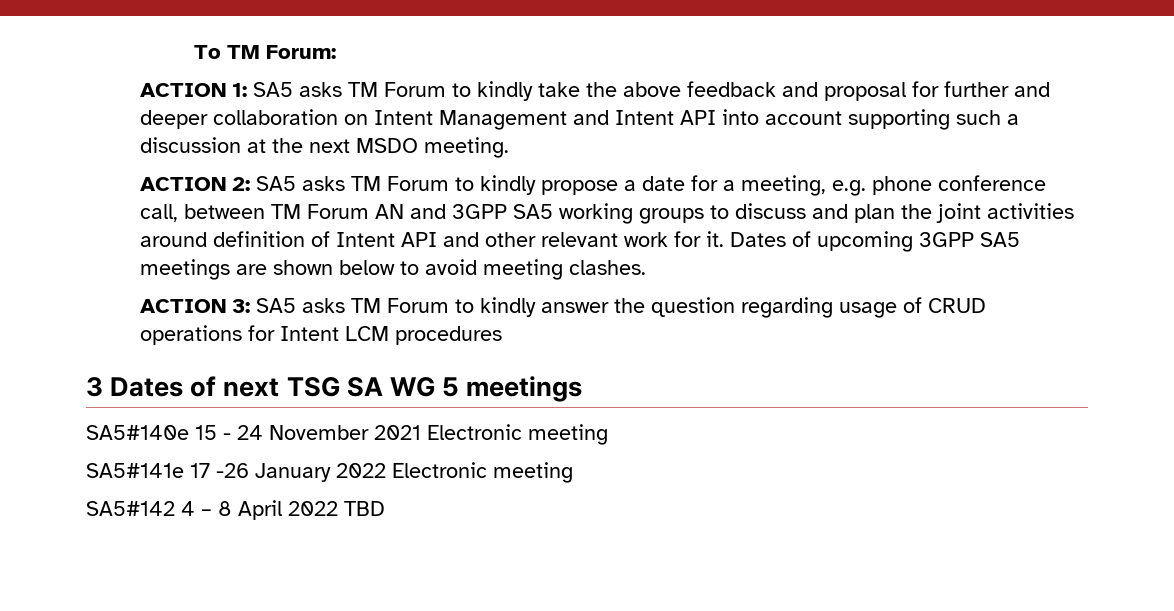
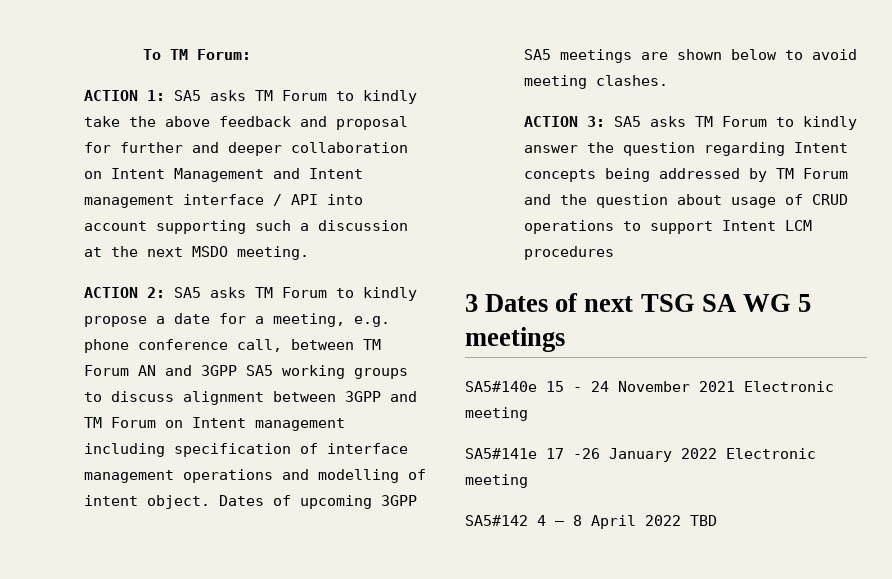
(675, 117) none -> [83,194,282,208] management interface /
[812,203,1075,223] [140,231,725,247] and plan the joint activities around definition of Intent API and other relevant work for it. -> [182,391,417,405] [83,417,345,431] [83,443,408,457] [83,469,426,483] [83,495,210,509] alignment between 3GPP and TM Forum on Intent management including specification of interface management operations and modelling of intent object.
(834, 307) none -> [793,142,848,153] [523,168,848,182] [523,194,722,208] Intent concepts being addressed by TM Forum and the question about
[248,325,276,341] for -> [622,221,713,234] to support

